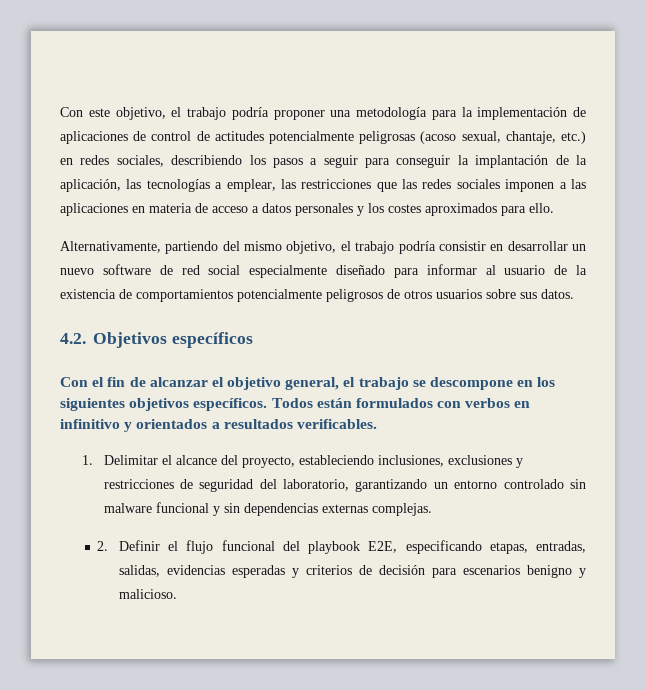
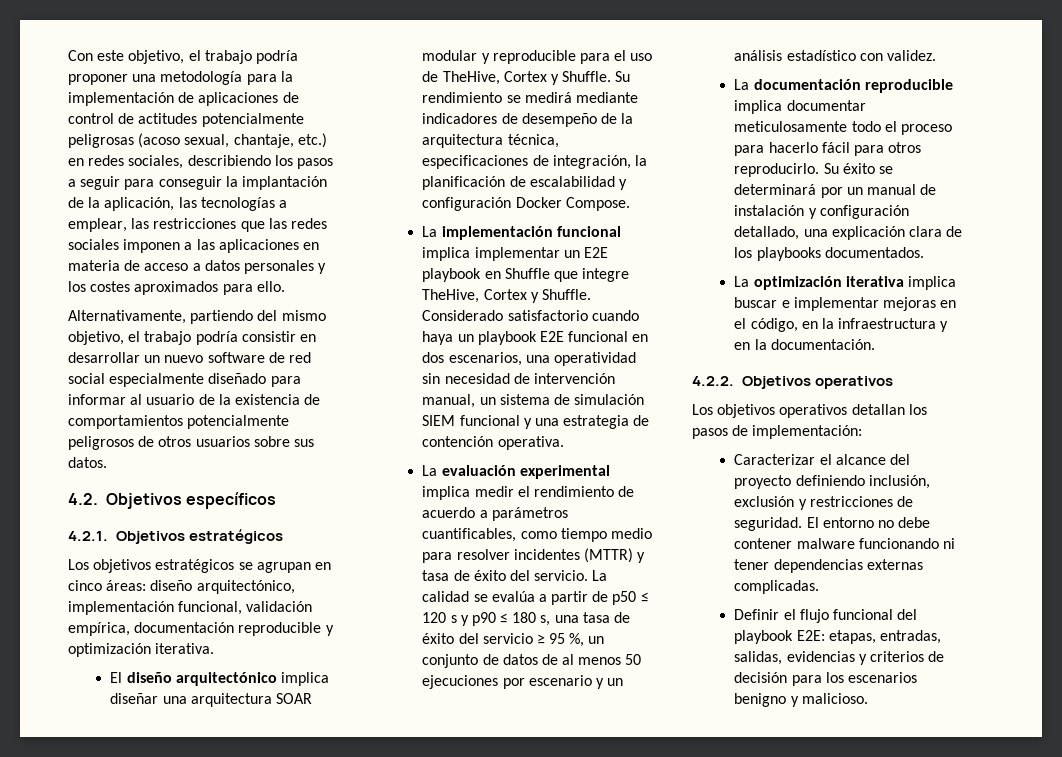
[60,377,556,390] [60,398,531,411] [60,419,377,432] [81,455,523,468] [103,479,586,492] [103,502,432,516] [97,541,109,551] Con el fin de alcanzar el objetivo general, el trabajo se descompone en los siguientes objetivos específicos. Todos están formulados con verbos en infinitivo y orientados a resultados verificables. // 1. Delimitar el alcance del proyecto, estableciendo inclusiones, exclusiones y restricciones de seguridad del laboratorio, garantizando un entorno controlado sin malware funcional y sin dependencias externas complejas. // 2. -> [68,529,283,544] [68,559,331,573] [68,580,295,594] [68,601,313,615] [68,622,334,636] [68,643,215,657] [110,672,329,686] [110,693,312,707] [422,50,653,64] [422,71,631,85] [422,92,638,103] [422,113,634,127] [422,134,559,148] [422,155,647,169] [422,176,627,190] [422,197,630,211] [422,226,621,240] [422,247,608,261] [422,268,630,282] [422,289,591,303] [422,310,639,321] [422,331,649,345] [422,352,636,366] [422,373,615,384] [422,394,645,408] [422,415,650,429] [422,436,564,450] [422,465,610,479] [422,486,635,500] [422,507,568,521] [422,528,652,542] [422,548,646,563] [422,570,608,581] [422,591,649,605] [422,612,630,626] [422,633,605,647] [422,654,642,668] [422,675,624,689] [734,50,936,61] [734,79,953,93] [734,100,866,114] [734,121,952,135] [734,142,922,156] [734,163,893,177] [734,184,937,198] [734,205,909,219] [734,226,963,240] [734,247,924,261] [734,276,956,290] [734,297,957,311] [734,318,949,332] [734,339,875,350] [692,376,893,389] [692,404,927,418] [692,425,863,439] [734,454,910,465] [734,475,930,489] [734,496,913,510] [734,517,931,531] [734,538,955,549] [734,559,923,573] [734,580,820,594] 4.2.1. Objetivos estratégicos // Los objetivos estratégicos se agrupan en cinco áreas: diseño arquitectónico, implementación funcional, validación empírica, documentación reproducible y optimización iterativa. // El diseño arquitectónico implica diseñar una arquitectura SOAR modular y reproducible para el uso de TheHive, Cortex y Shuffle. Su rendimiento se medirá mediante indicadores de desempeño de la arquitectura técnica, especificaciones de integración, la planificación de escalabilidad y configuración Docker Compose. // La implementación funcional implica implementar un E2E playbook en Shuffle que integre TheHive, Cortex y Shuffle. Considerado satisfactorio cuando haya un playbook E2E funcional en dos escenarios, una operatividad sin necesidad de intervención manual, un sistema de simulación SIEM funcional y una estrategia de contención operativa. // La evaluación experimental implica medir el rendimiento de acuerdo a parámetros cuantificables, como tiempo medio para resolver incidentes (MTTR) y tasa de éxito del servicio. La calidad se evalúa a partir de p50 ≤ 120 s y p90 ≤ 180 s, una tasa de éxito del servicio ≥ 95 %, un conjunto de datos de al menos 50 ejecuciones por escenario y un análisis estadístico con validez. // La documentación reproducible implica documentar meticulosamente todo el proceso para hacerlo fácil para otros reproducirlo. Su éxito se determinará por un manual de instalación y configuración detallado, una explicación clara de los playbooks documentados. // La optimización iterativa implica buscar e implementar mejoras en el código, en la infraestructura y en la documentación. // 4.2.2. Objetivos operativos // Los objetivos operativos detallan los pasos de implementación: // Caracterizar el alcance del proyecto definiendo inclusión, exclusión y restricciones de seguridad. El entorno no debe contener malware funcionando ni tener dependencias externas complicadas. //
[368,540,482,554] E2E, especificando -> [796,630,825,641] E2E:
[231,565,285,578] esperadas -> (855, 656) none
(457, 573) none -> [825,672,844,683] los

